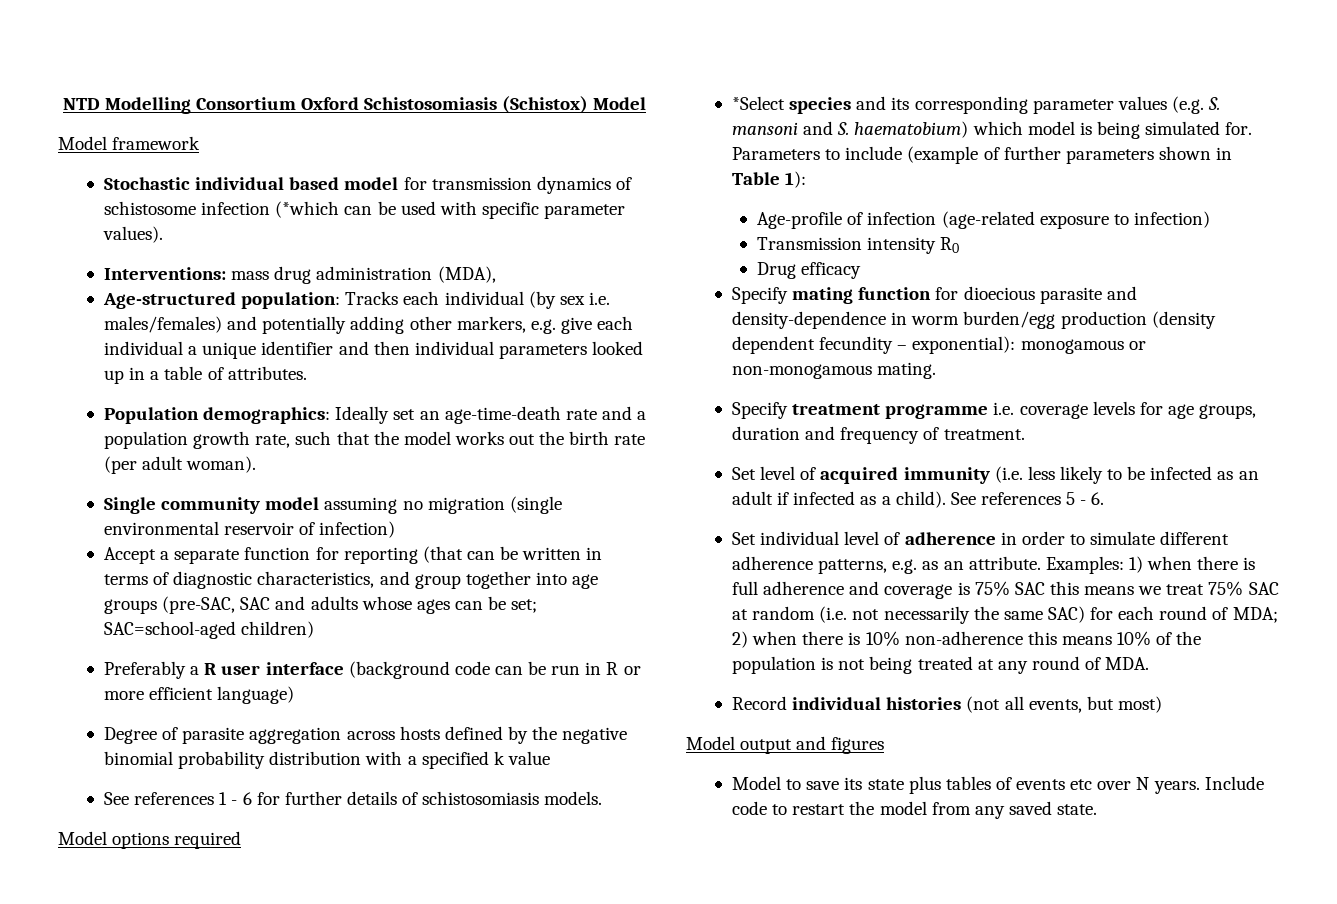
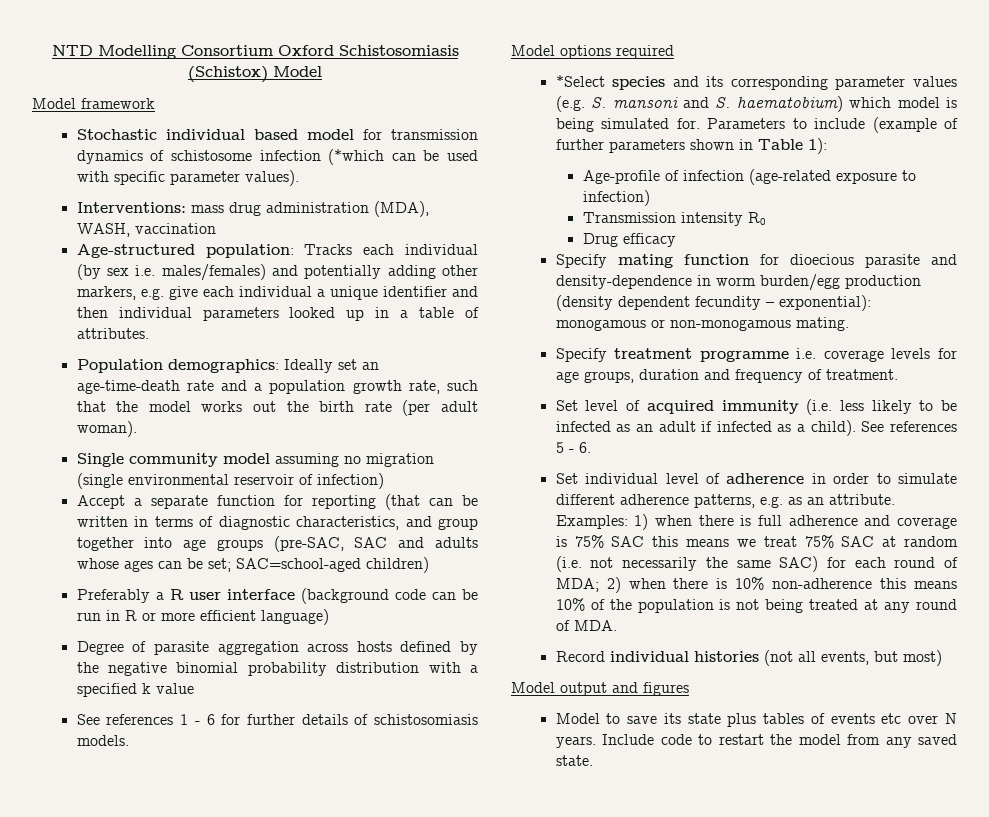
(496, 274) none -> [76,223,216,237] WASH, vaccination

